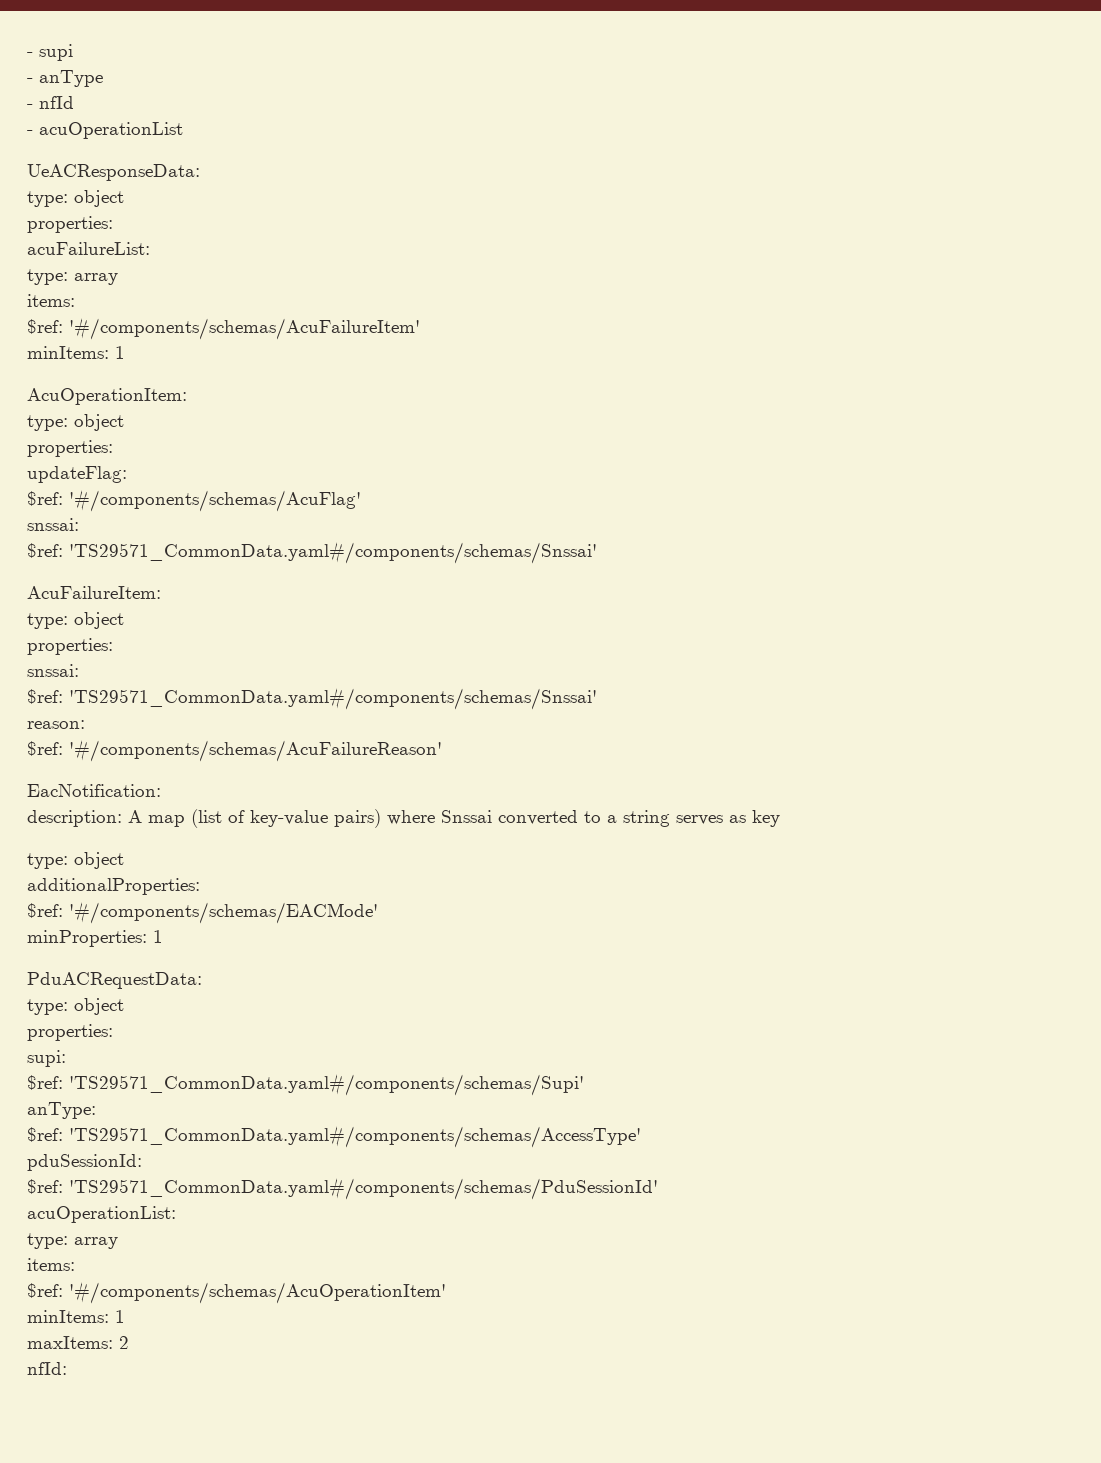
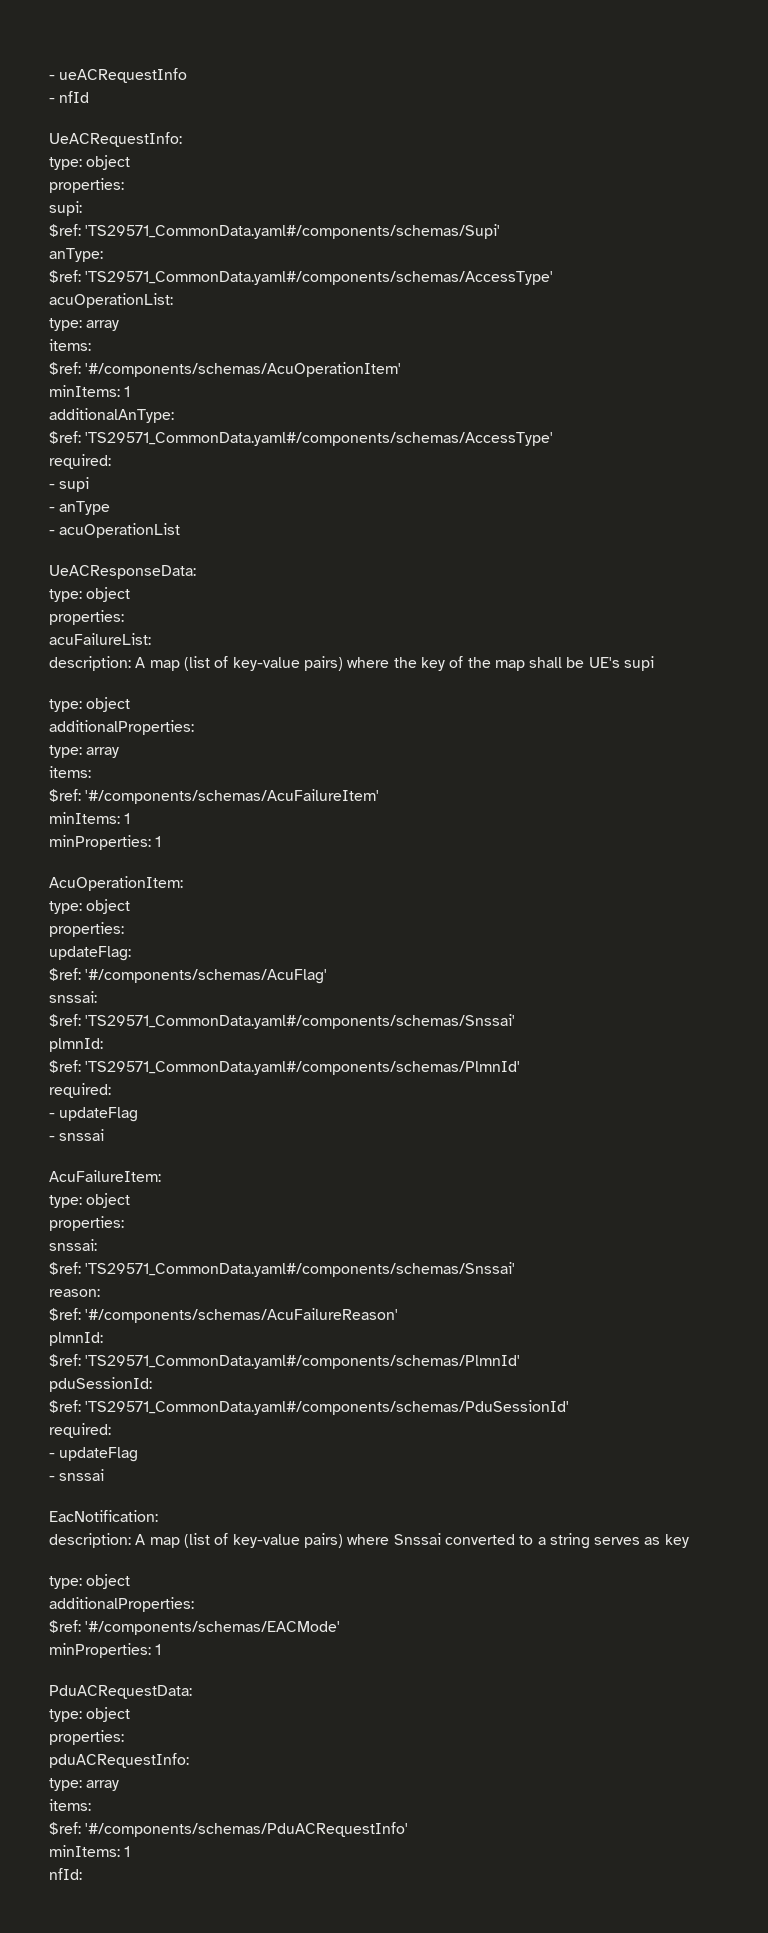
[27,52,33,57] - -> [49,68,188,83] [49,91,90,103] [49,132,182,147] [49,155,131,170] [49,178,124,193] [49,201,82,216] [49,224,501,239] [49,248,103,262] [49,270,554,285] [49,293,173,308] [49,318,120,331] [49,339,91,351] [49,362,402,377] [49,385,131,397] [49,408,174,423] [49,431,554,446] [49,454,111,469] [49,484,55,489] - ueACRequestInfo // - nfId // UeACRequestInfo: // type: object // properties: // supi: // $ref: 'TS29571_CommonData.yaml#/components/schemas/Supi' // anType: // $ref: 'TS29571_CommonData.yaml#/components/schemas/AccessType' // acuOperationList: // type: array // items: // $ref: '#/components/schemas/AcuOperationItem' // minItems: 1 // additionalAnType: // $ref: 'TS29571_CommonData.yaml#/components/schemas/AccessType' // required: // -
[27,96,74,109] // - nfId -> (111, 508) none
(150, 248) none -> [49,656,655,671] [49,697,131,712] [49,720,194,735] // description: A map (list of key-value pairs) where the key of the map shall be UE's supi // type: object // additionalProperties:
(125, 352) none -> [49,835,162,850] // minProperties: 1
(597, 553) none -> [49,1038,103,1052] [49,1060,521,1075] [49,1083,111,1098] [49,1107,139,1122] [49,1129,105,1141] // plmnId: // $ref: 'TS29571_CommonData.yaml#/components/schemas/PlmnId' // required: // - updateFlag // - snssai
(442, 751) none -> [49,1332,103,1346] [49,1354,521,1369] [49,1377,152,1392] [49,1400,570,1415] [49,1423,111,1438] [49,1447,139,1462] [49,1469,105,1481] // plmnId: // $ref: 'TS29571_CommonData.yaml#/components/schemas/PlmnId' // pduSessionId: // $ref: 'TS29571_CommonData.yaml#/components/schemas/PduSessionId' // required: // - updateFlag // - snssai
[27,1050,66,1067] [27,1074,584,1096] [27,1102,96,1119] [27,1126,641,1148] [27,1154,142,1171] [27,1178,658,1200] [27,1206,176,1223] [27,1233,118,1249] [27,1258,75,1271] [27,1282,446,1304] [27,1310,125,1323] [27,1336,129,1349] supi: // $ref: 'TS29571_CommonData.yaml#/components/schemas/Supi' // anType: // $ref: 'TS29571_CommonData.yaml#/components/schemas/AccessType' // pduSessionId: // $ref: 'TS29571_CommonData.yaml#/components/schemas/PduSessionId' // acuOperationList: // type: array // items: // $ref: '#/components/schemas/AcuOperationItem' // minItems: 1 // maxItems: 2 -> [49,1753,189,1768] [49,1778,120,1791] [49,1799,91,1811] [49,1822,409,1837] [49,1845,131,1857] pduACRequestInfo: // type: array // items: // $ref: '#/components/schemas/PduACRequestInfo' // minItems: 1

